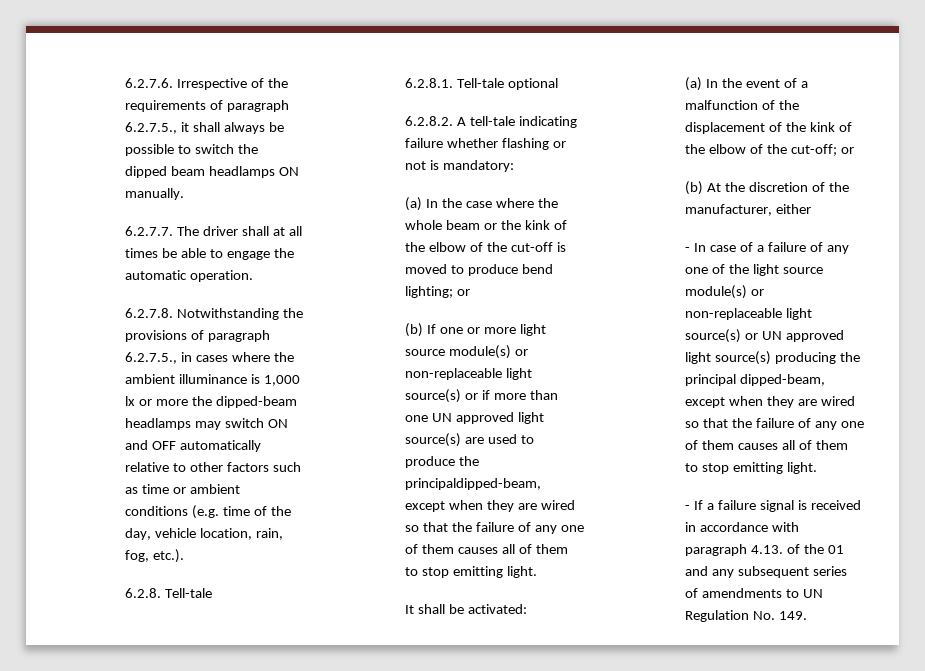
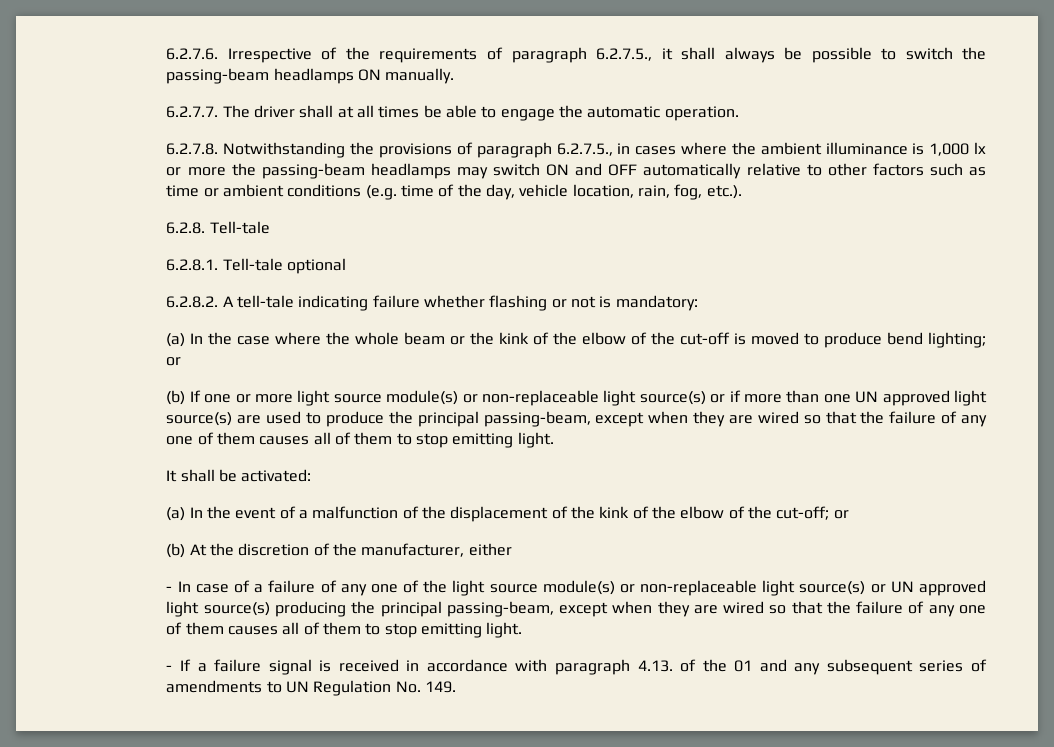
[125,166,206,178] dipped beam -> [166,68,270,84] passing-beam
[216,396,298,408] dipped-beam -> [261,163,365,179] passing-beam
[405,478,542,490] principaldipped-beam, -> [417,411,591,427] principal passing-beam,
[740,374,826,386] dipped-beam, -> [446,601,554,617] passing-beam,

